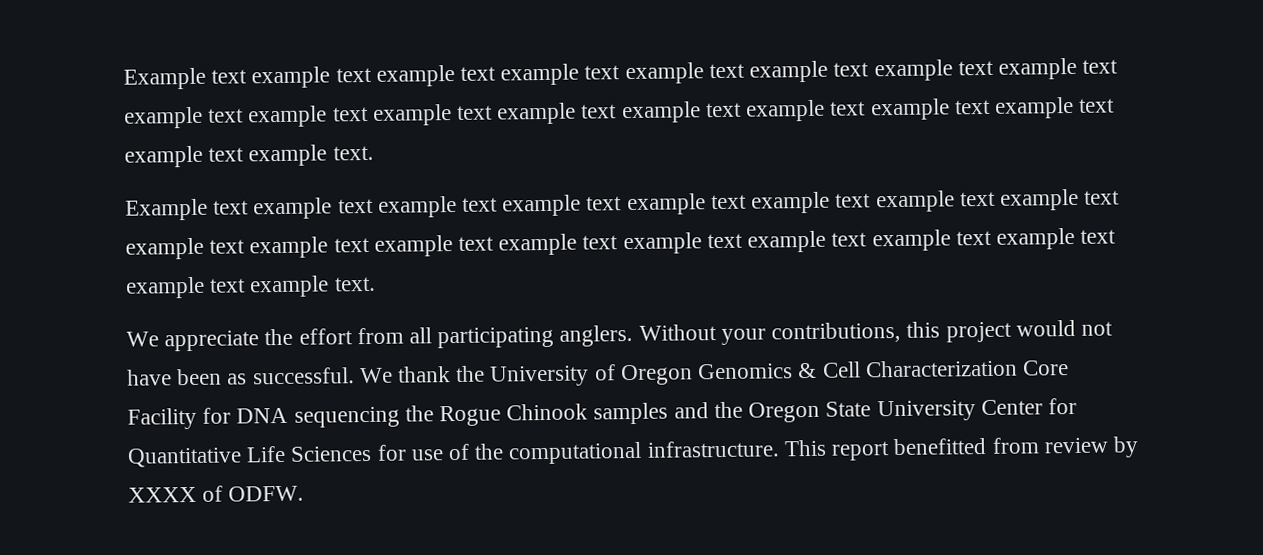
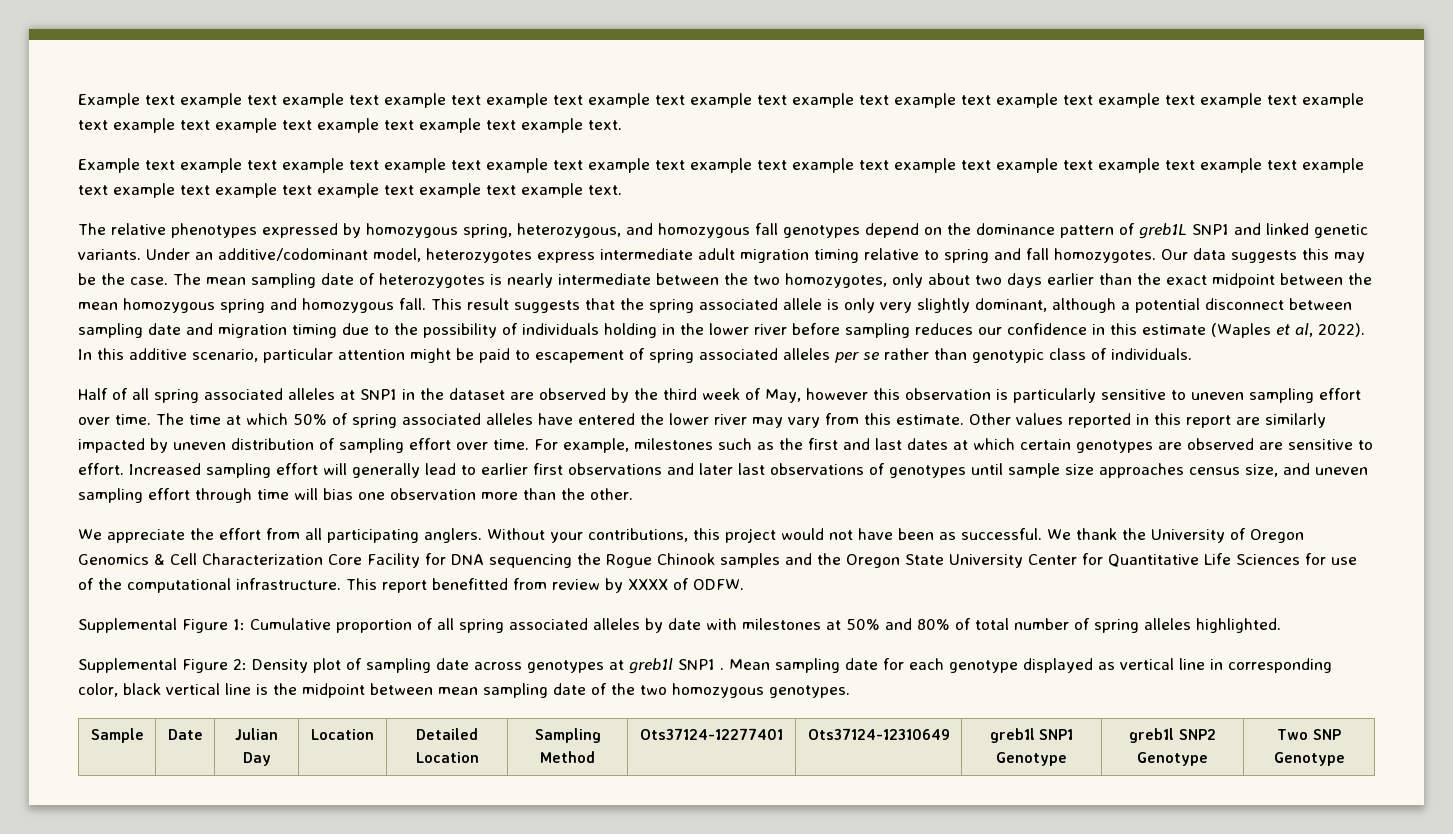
(376, 284) none -> [78,223,1368,239] [78,248,1365,263] [78,273,1372,288] [78,298,1352,313] [78,323,1365,338] [78,348,1192,363] [78,388,1361,403] [78,413,1326,428] [78,438,1373,453] [78,463,1368,478] [78,488,633,503] // The relative phenotypes expressed by homozygous spring, heterozygous, and homozygous fall genotypes depend on the dominance pattern of greb1L SNP1 and linked genetic variants. Under an additive/codominant model, heterozygotes express intermediate adult migration timing relative to spring and fall homozygotes. Our data suggests this may be the case. The mean sampling date of heterozygotes is nearly intermediate between the two homozygotes, only about two days earlier than the exact midpoint between the mean homozygous spring and homozygous fall. This result suggests that the spring associated allele is only very slightly dominant, although a potential disconnect between sampling date and migration timing due to the possibility of individuals holding in the lower river before sampling reduces our confidence in this estimate (Waples et al, 2022). In this additive scenario, particular attention might be paid to escapement of spring associated alleles per se rather than genotypic class of individuals. // Half of all spring associated alleles at SNP1 in the dataset are observed by the third week of May, however this observation is particularly sensitive to uneven sampling effort over time. The time at which 50% of spring associated alleles have entered the lower river may vary from this estimate. Other values reported in this report are similarly impacted by uneven distribution of sampling effort over time. For example, milestones such as the first and last dates at which certain genotypes are observed are sensitive to effort. Increased sampling effort will generally lead to earlier first observations and later last observations of genotypes until sample size approaches census size, and uneven sampling effort through time will bias one observation more than the other.
(305, 493) none -> [78,618,1281,633] [78,658,1332,674] [78,683,850,698] [90,728,144,743] [167,729,203,740] [235,728,278,741] [242,752,271,766] [311,729,374,740] [416,728,478,740] [415,752,479,763] [534,728,601,743] [540,751,595,763] [640,728,783,740] [807,728,950,740] [989,728,1074,743] [996,752,1067,766] [1129,728,1216,743] [1137,752,1208,766] [1277,729,1341,740] [1273,752,1345,766] // Supplemental Figure 1: Cumulative proportion of all spring associated alleles by date with milestones at 50% and 80% of total number of spring alleles highlighted. // Supplemental Figure 2: Density plot of sampling date across genotypes at greb1l SNP1 . Mean sampling date for each genotype displayed as vertical line in corresponding color, black vertical line is the midpoint between mean sampling date of the two homozygous genotypes. // Sample | Date | Julian Day | Location | Detailed Location | Sampling Method | Ots37124-12277401 | Ots37124-12310649 | greb1l SNP1 Genotype | greb1l SNP2 Genotype | Two SNP Genotype

